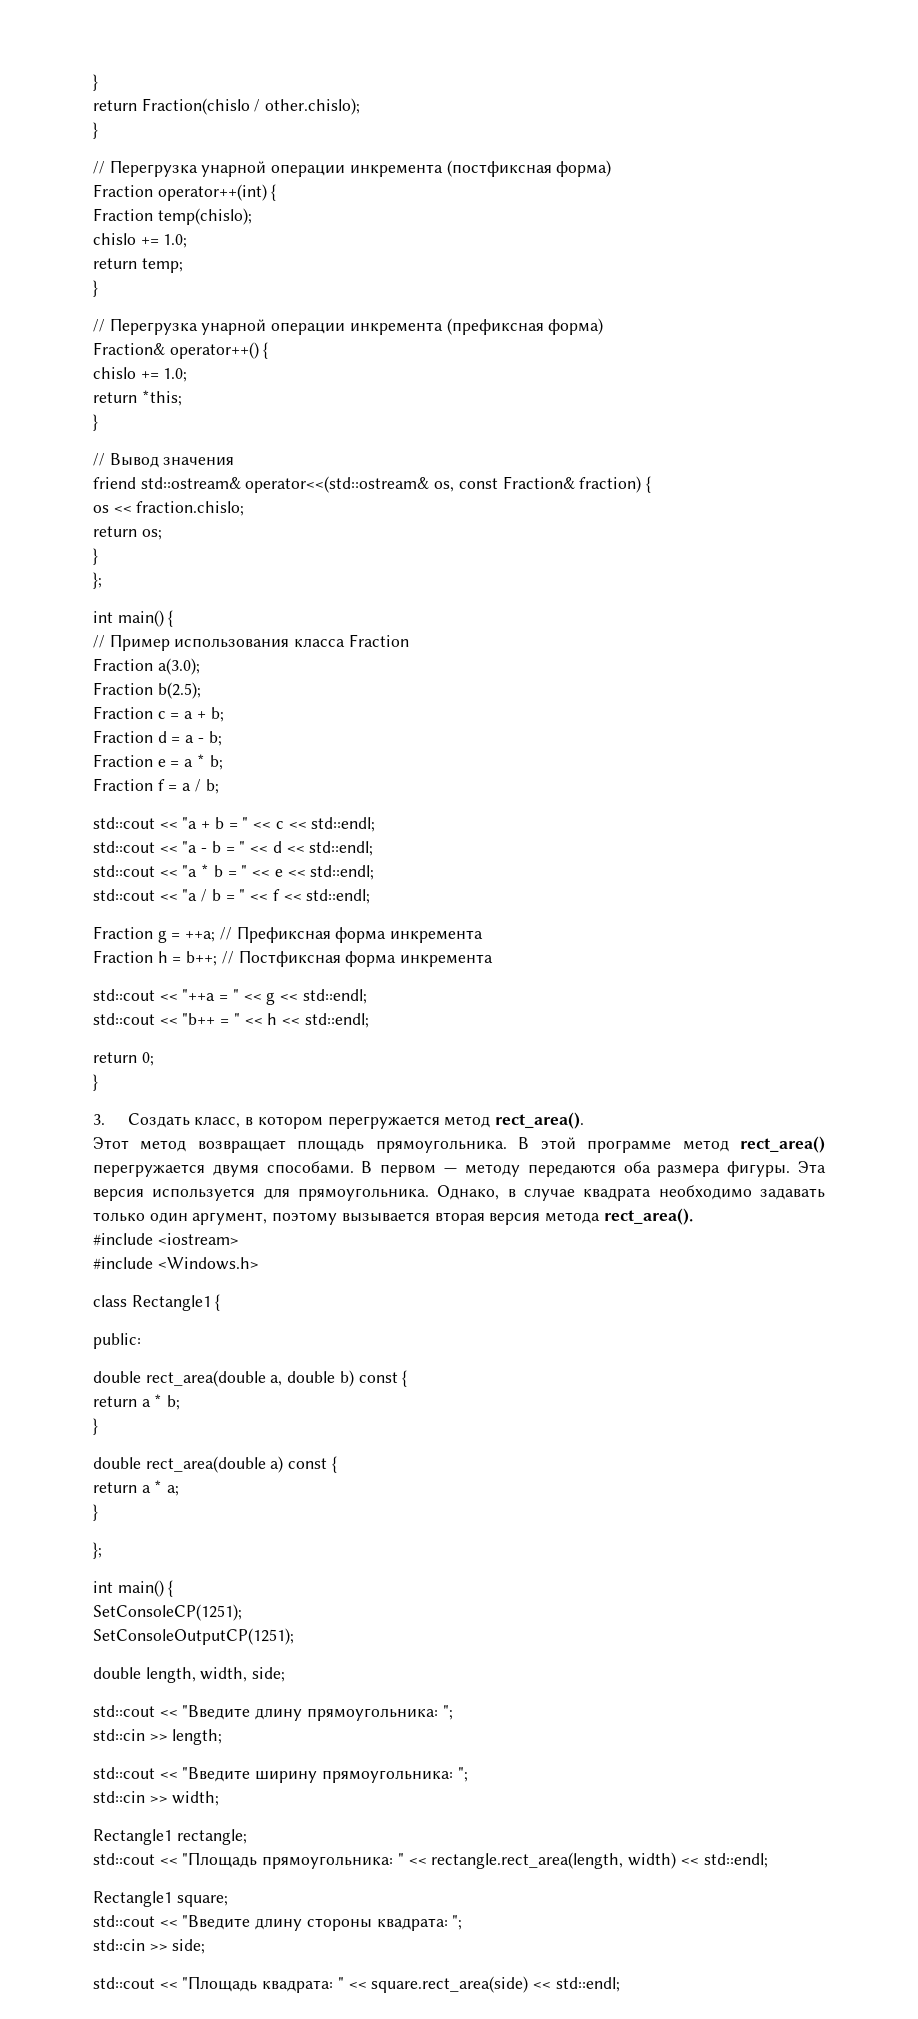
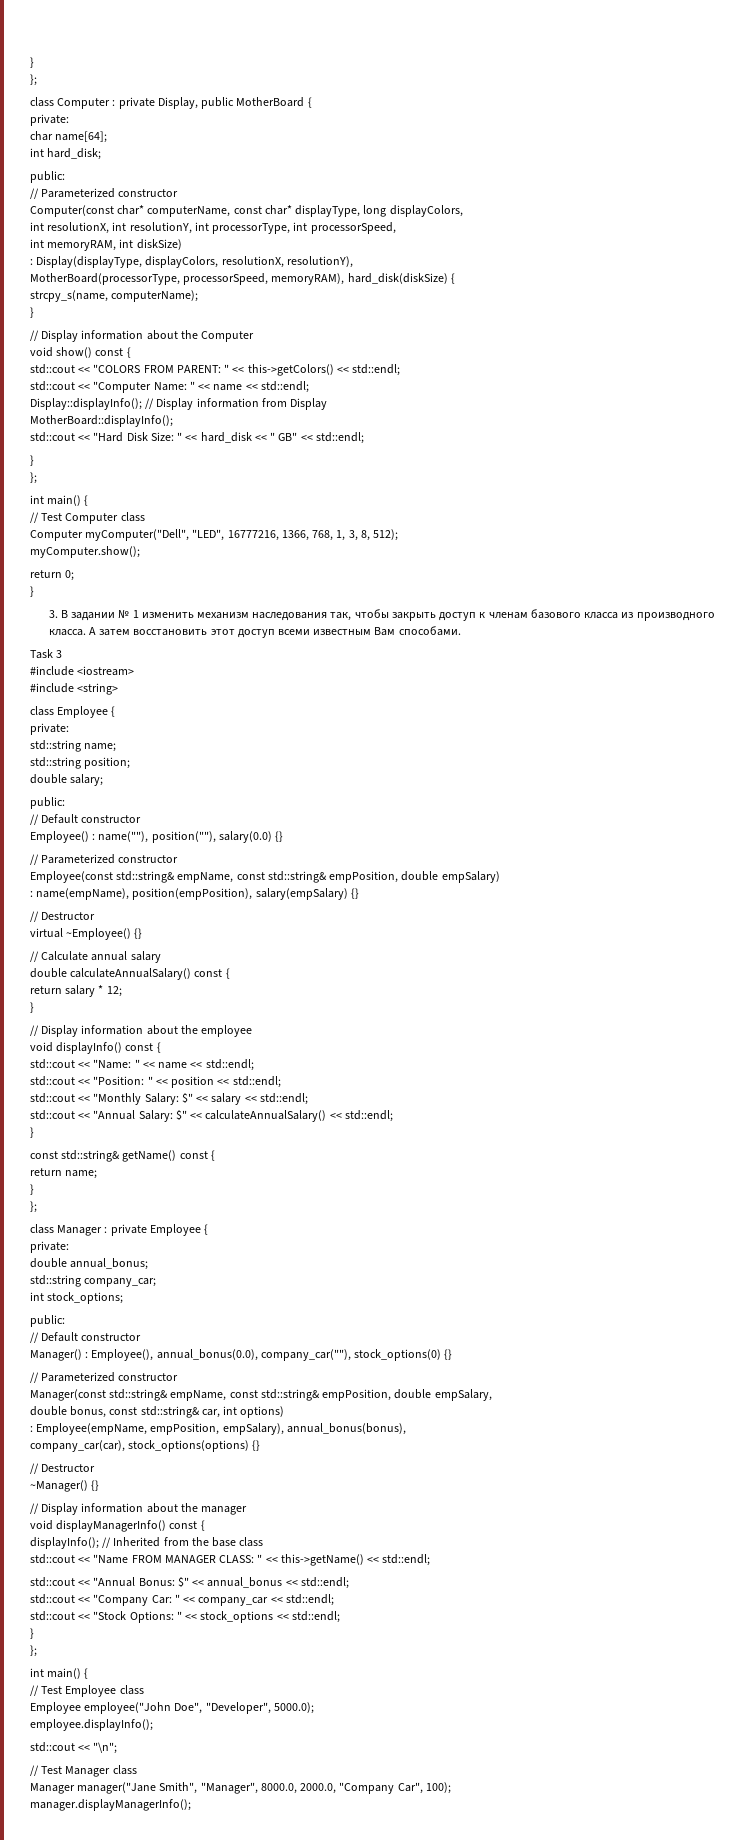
[93,74,98,91] [93,98,361,115] [93,122,98,139] [93,160,612,177] [93,184,277,201] [93,208,252,225] [93,233,188,248] [93,258,183,273] [93,280,98,297] [93,318,604,335] [93,342,269,359] [93,367,188,382] [93,390,182,406] [93,414,98,431] [93,453,235,468] [93,476,652,493] [93,501,245,516] [93,526,162,540] [93,548,98,565] [93,572,102,589] [93,610,174,627] [93,634,409,651] [93,658,200,675] [93,682,201,699] [93,706,224,722] [93,730,222,746] [93,754,223,770] [93,778,219,794] [93,817,376,832] [93,841,374,856] [93,864,375,880] [93,889,371,904] [93,926,484,943] [93,950,494,967] [93,989,367,1005] [93,1013,369,1028] [93,1052,154,1066] [93,1074,98,1091] [93,1112,584,1129] [93,1136,826,1153] [93,1161,827,1177] [93,1185,825,1201] [93,1208,693,1225] } // return Fraction(chislo / other.chislo); // } // // Перегрузка унарной операции инкремента (постфиксная форма) // Fraction operator++(int) { // Fraction temp(chislo); // chislo += 1.0; // return temp; // } // // Перегрузка унарной операции инкремента (префиксная форма) // Fraction& operator++() { // chislo += 1.0; // return *this; // } // // Вывод значения // friend std::ostream& operator<<(std::ostream& os, const Fraction& fraction) { // os << fraction.chislo; // return os; // } // }; // int main() { // // Пример использования класса Fraction // Fraction a(3.0); // Fraction b(2.5); // Fraction c = a + b; // Fraction d = a - b; // Fraction e = a * b; // Fraction f = a / b; // std::cout << "a + b = " << c << std::endl; // std::cout << "a - b = " << d << std::endl; // std::cout << "a * b = " << e << std::endl; // std::cout << "a / b = " << f << std::endl; // Fraction g = ++a; // Префиксная форма инкремента // Fraction h = b++; // Постфиксная форма инкремента // std::cout << "++a = " << g << std::endl; // std::cout << "b++ = " << h << std::endl; // return 0; // } // 3. Создать класс, в котором перегружается метод rect_area(). // Этот метод возвращает площадь прямоугольника. В этой программе метод rect_area() перегружается двумя способами. В первом — методу передаются оба размера фигуры. Эта версия используется для прямоугольника. Однако, в случае квадрата необходимо задавать только один аргумент, поэтому вызывается вторая версия метода rect_area(). -> [30,57,34,68] [30,74,37,86] [30,97,312,109] [30,114,69,126] [30,131,108,143] [30,148,102,160] [30,171,65,183] [30,188,179,199] [30,205,463,217] [30,222,396,234] [30,239,182,251] [30,256,353,268] [30,273,455,285] [30,290,199,302] [30,307,34,318] [30,330,255,342] [30,347,131,358] [30,364,401,376] [30,381,309,393] [30,398,328,410] [30,415,173,427] [30,432,364,444] [30,455,34,466] [30,472,37,484] [30,495,89,506] [30,512,145,524] [30,529,399,541] [30,546,140,558] [30,570,75,581] [30,586,34,597] [48,609,715,621] [48,626,461,638] [30,649,63,659] } // }; // class Computer : private Display, public MotherBoard { // private: // char name[64]; // int hard_disk; // public: // // Parameterized constructor // Computer(const char* computerName, const char* displayType, long displayColors, // int resolutionX, int resolutionY, int processorType, int processorSpeed, // int memoryRAM, int diskSize) // : Display(displayType, displayColors, resolutionX, resolutionY), // MotherBoard(processorType, processorSpeed, memoryRAM), hard_disk(diskSize) { // strcpy_s(name, computerName); // } // // Display information about the Computer // void show() const { // std::cout << "COLORS FROM PARENT: " << this->getColors() << std::endl; // std::cout << "Computer Name: " << name << std::endl; // Display::displayInfo(); // Display information from Display // MotherBoard::displayInfo(); // std::cout << "Hard Disk Size: " << hard_disk << " GB" << std::endl; // } // }; // int main() { // // Test Computer class // Computer myComputer("Dell", "LED", 16777216, 1366, 768, 1, 3, 8, 512); // myComputer.show(); // return 0; // } // 3. В задании № 1 изменить механизм наследования так, чтобы закрыть доступ к членам базового класса из производного класса. А затем восстановить этот доступ всеми известным Вам способами. // Task 3
[157,1257,259,1270] [93,1294,221,1311] [93,1333,141,1349] [93,1370,408,1387] [93,1394,181,1410] [93,1418,98,1435] [93,1456,337,1473] [93,1480,180,1496] [93,1504,98,1521] [93,1542,102,1559] [93,1580,174,1597] [93,1604,242,1621] [93,1628,294,1645] [93,1667,286,1683] [93,1705,453,1721] [93,1729,223,1745] [93,1767,468,1783] [93,1791,220,1806] [93,1829,247,1845] [93,1852,768,1869] [93,1891,228,1907] [93,1915,463,1931] [93,1939,206,1954] [93,1976,620,1993] <Windows.h> // class Rectangle1 { // public: // double rect_area(double a, double b) const { // return a * b; // } // double rect_area(double a) const { // return a * a; // } // }; // int main() { // SetConsoleCP(1251); // SetConsoleOutputCP(1251); // double length, width, side; // std::cout << "Введите длину прямоугольника: "; // std::cin >> length; // std::cout << "Введите ширину прямоугольника: "; // std::cin >> width; // Rectangle1 rectangle; // std::cout << "Площадь прямоугольника: " << rectangle.rect_area(length, width) << std::endl; // Rectangle1 square; // std::cout << "Введите длину стороны квадрата: "; // std::cin >> side; // std::cout << "Площадь квадрата: " << square.rect_area(side) << std::endl; -> [77,683,119,695] [30,706,116,718] [30,723,69,735] [30,740,117,752] [30,757,131,769] [30,774,104,786] [30,797,65,809] [30,814,142,825] [30,831,284,843] [30,854,179,865] [30,871,500,883] [30,888,359,900] [30,911,96,922] [30,928,143,940] [30,951,161,963] [30,968,230,980] [30,985,122,997] [30,1002,34,1013] [30,1025,253,1037] [30,1042,161,1054] [30,1059,254,1071] [30,1076,281,1088] [30,1093,308,1105] [30,1110,393,1122] [30,1127,34,1138] [30,1150,215,1162] [30,1168,98,1179] [30,1184,34,1195] [30,1201,37,1213] [30,1224,209,1236] [30,1241,69,1253] [30,1258,149,1270] [30,1275,157,1287] [30,1292,124,1304] [30,1315,65,1327] [30,1332,142,1343] [30,1349,453,1361] [30,1372,179,1383] [30,1389,492,1401] [30,1406,285,1418] [30,1423,406,1435] [30,1440,261,1452] [30,1463,96,1474] [30,1480,100,1492] [30,1503,248,1515] [30,1520,205,1532] [30,1537,264,1549] [30,1554,431,1566] [30,1577,349,1589] [30,1594,334,1606] [30,1611,340,1623] [30,1628,34,1639] [30,1645,37,1657] [30,1668,89,1679] [30,1685,144,1697] [30,1702,314,1714] [30,1719,153,1731] [30,1742,118,1754] [30,1765,137,1777] [30,1782,451,1794] [30,1799,191,1811] <string> // class Employee { // private: // std::string name; // std::string position; // double salary; // public: // // Default constructor // Employee() : name(""), position(""), salary(0.0) {} // // Parameterized constructor // Employee(const std::string& empName, const std::string& empPosition, double empSalary) // : name(empName), position(empPosition), salary(empSalary) {} // // Destructor // virtual ~Employee() {} // // Calculate annual salary // double calculateAnnualSalary() const { // return salary * 12; // } // // Display information about the employee // void displayInfo() const { // std::cout << "Name: " << name << std::endl; // std::cout << "Position: " << position << std::endl; // std::cout << "Monthly Salary: $" << salary << std::endl; // std::cout << "Annual Salary: $" << calculateAnnualSalary() << std::endl; // } // const std::string& getName() const { // return name; // } // }; // class Manager : private Employee { // private: // double annual_bonus; // std::string company_car; // int stock_options; // public: // // Default constructor // Manager() : Employee(), annual_bonus(0.0), company_car(""), stock_options(0) {} // // Parameterized constructor // Manager(const std::string& empName, const std::string& empPosition, double empSalary, // double bonus, const std::string& car, int options) // : Employee(empName, empPosition, empSalary), annual_bonus(bonus), // company_car(car), stock_options(options) {} // // Destructor // ~Manager() {} // // Display information about the manager // void displayManagerInfo() const { // displayInfo(); // Inherited from the base class // std::cout << "Name FROM MANAGER CLASS: " << this->getName() << std::endl; // std::cout << "Annual Bonus: $" << annual_bonus << std::endl; // std::cout << "Company Car: " << company_car << std::endl; // std::cout << "Stock Options: " << stock_options << std::endl; // } // }; // int main() { // // Test Employee class // Employee employee("John Doe", "Developer", 5000.0); // employee.displayInfo(); // std::cout << "\n"; // // Test Manager class // Manager manager("Jane Smith", "Manager", 8000.0, 2000.0, "Company Car", 100); // manager.displayManagerInfo();

